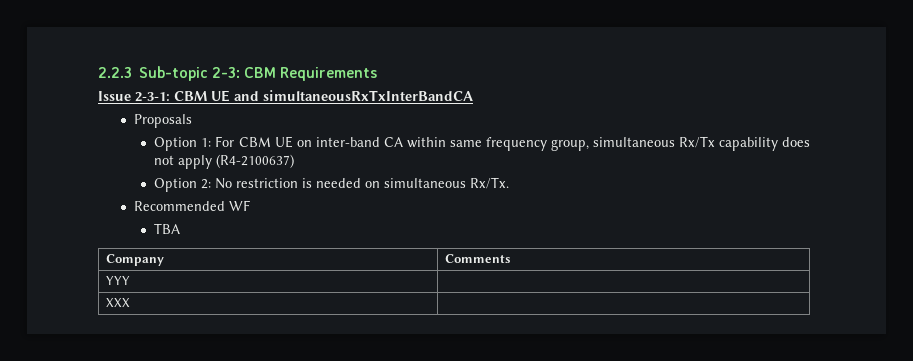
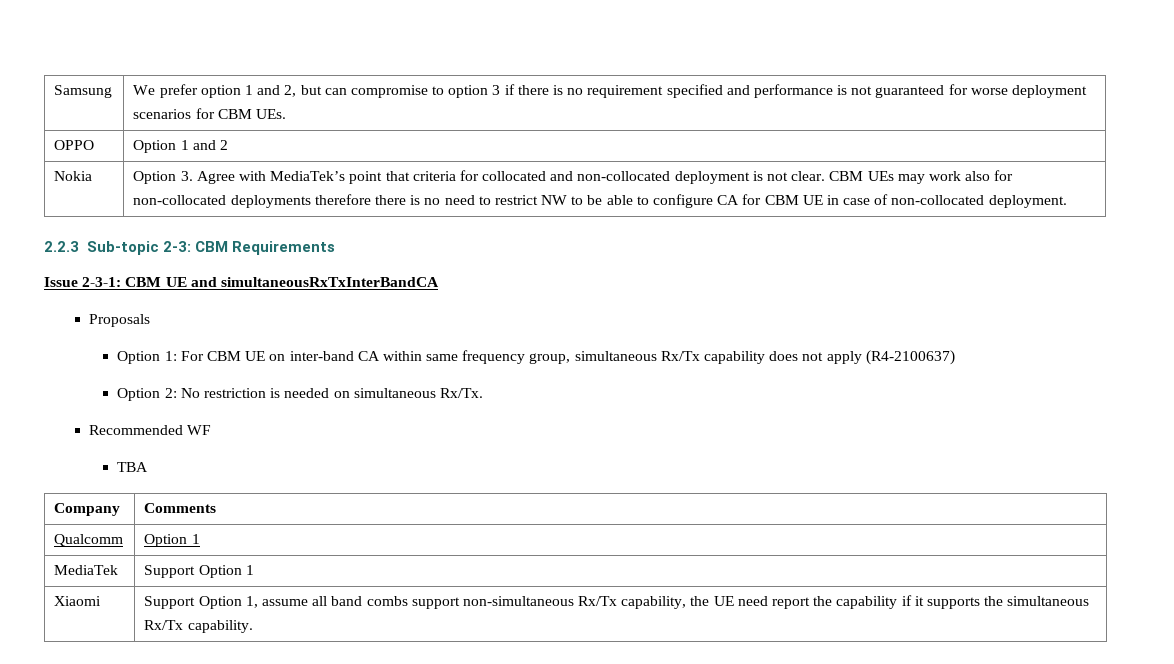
(98, 72) none -> [54,85,113,98] [133,84,1088,98] [133,108,286,119] [54,140,95,150] [133,140,228,153] [54,171,93,181] [133,170,1014,184] [133,194,1067,208] Samsung | We prefer option 1 and 2, but can compromise to option 3 if there is no requirement specified and performance is not guaranteed for worse deployment scenarios for CBM UEs. // OPPO | Option 1 and 2 // Nokia | Option 3. Agree with MediaTek’s point that criteria for collocated and non-collocated deployment is not clear. CBM UEs may work also for non-collocated deployments therefore there is no need to restrict NW to be able to configure CA for CBM UE in case of non-collocated deployment. //
[106,276,131,285] [106,298,131,307] YYY | // XXX | -> [54,534,124,547] [144,534,200,547] [54,565,119,575] [144,565,254,578] [54,596,102,606] [144,595,1090,609] [144,620,253,633] Qualcomm | Option 1 // MediaTek | Support Option 1 // Xiaomi | Support Option 1, assume all band combs support non-simultaneous Rx/Tx capability, the UE need report the capability if it supports the simultaneous Rx/Tx capability.

